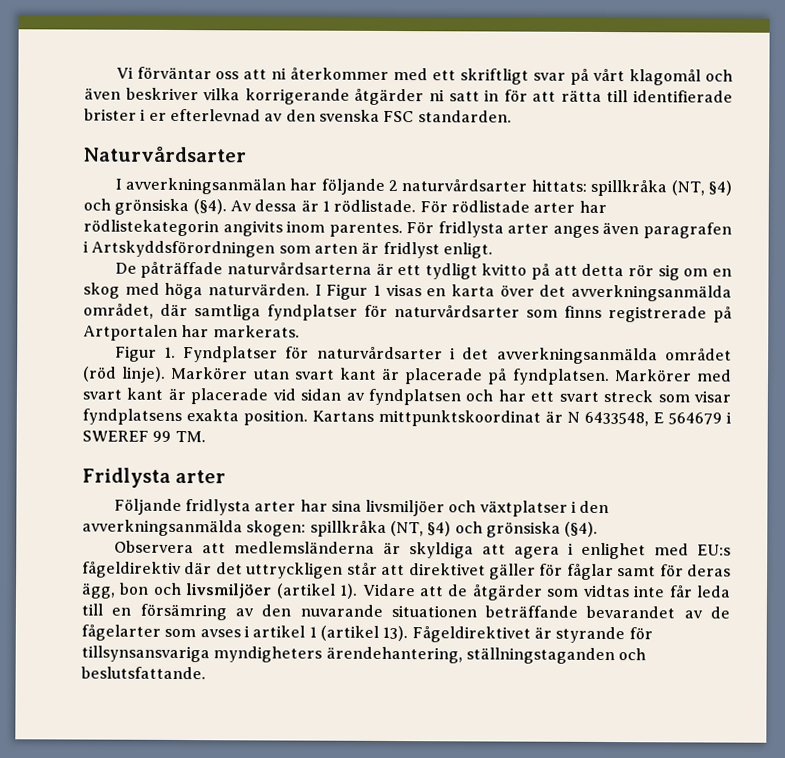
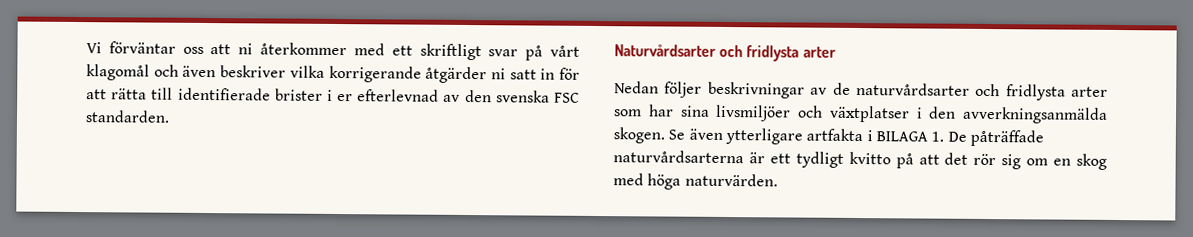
[114,177,732,197] [83,198,607,216] [83,219,732,239] [83,240,493,259] // I avverkningsanmälan har följande 2 naturvårdsarter hittats: spillkråka (NT, §4) och grönsiska (§4). Av dessa är 1 rödlistade. För rödlistade arter har rödlistekategorin angivits inom parentes. För fridlysta arter anges även paragrafen i Artskyddsförordningen som arten är fridlyst enligt. // -> [719,44,836,62] [614,81,1108,101] [614,104,1108,124] [613,127,945,145] och fridlysta arter // Nedan följer beskrivningar av de naturvårdsarter och fridlysta arter som har sina livsmiljöer och växtplatser i den avverkningsanmälda skogen. Se även ytterligare artfakta i BILAGA 1.
[581,263,625,277] detta -> [944,152,969,165] det
[314,283,732,302] [83,303,732,323] [83,324,300,341] [114,345,732,365] [82,366,732,386] [82,387,732,406] [82,408,732,427] [82,430,206,443] [82,467,227,488] [113,498,610,517] [82,519,599,538] [113,540,731,560] [82,561,731,581] [81,582,732,601] [81,603,730,621] [81,624,653,644] [81,645,647,665] [81,666,206,680] I Figur 1 visas en karta över det avverkningsanmälda området, där samtliga fyndplatser för naturvårdsarter som finns registrerade på Artportalen har markerats. // Figur 1. Fyndplatser för naturvårdsarter i det avverkningsanmälda området (röd linje). Markörer utan svart kant är placerade på fyndplatsen. Markörer med svart kant är placerade vid sidan av fyndplatsen och har ett svart streck som visar fyndplatsens exakta position. Kartans mittpunktskoordinat är N 6433548, E 564679 i SWEREF 99 TM. // Fridlysta arter // Följande fridlysta arter har sina livsmiljöer och växtplatser i den avverkningsanmälda skogen: spillkråka (NT, §4) och grönsiska (§4). // Observera att medlemsländerna är skyldiga att agera i enlighet med EU:s fågeldirektiv där det uttryckligen står att direktivet gäller för fåglar samt för deras ägg, bon och livsmiljöer (artikel 1). Vidare att de åtgärder som vidtas inte får leda till en försämring av den nuvarande situationen beträffande bevarandet av de fågelarter som avses i artikel 1 (artikel 13). Fågeldirektivet är styrande för tillsynsansvariga myndigheters ärendehantering, ställningstaganden och beslutsfattande. -> (778, 180) none

